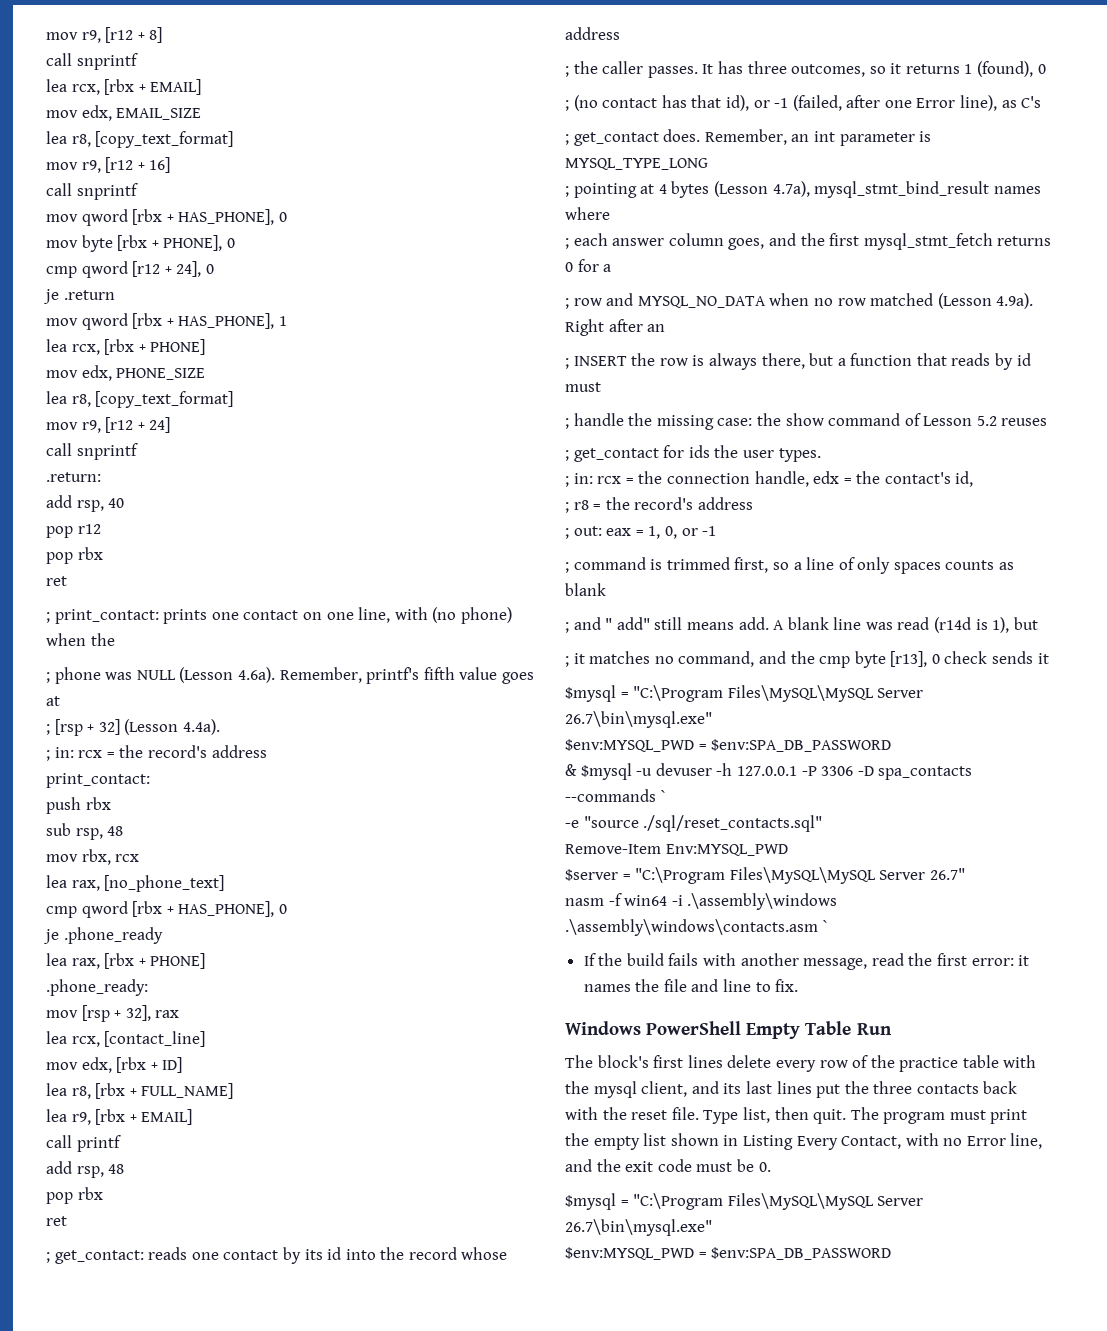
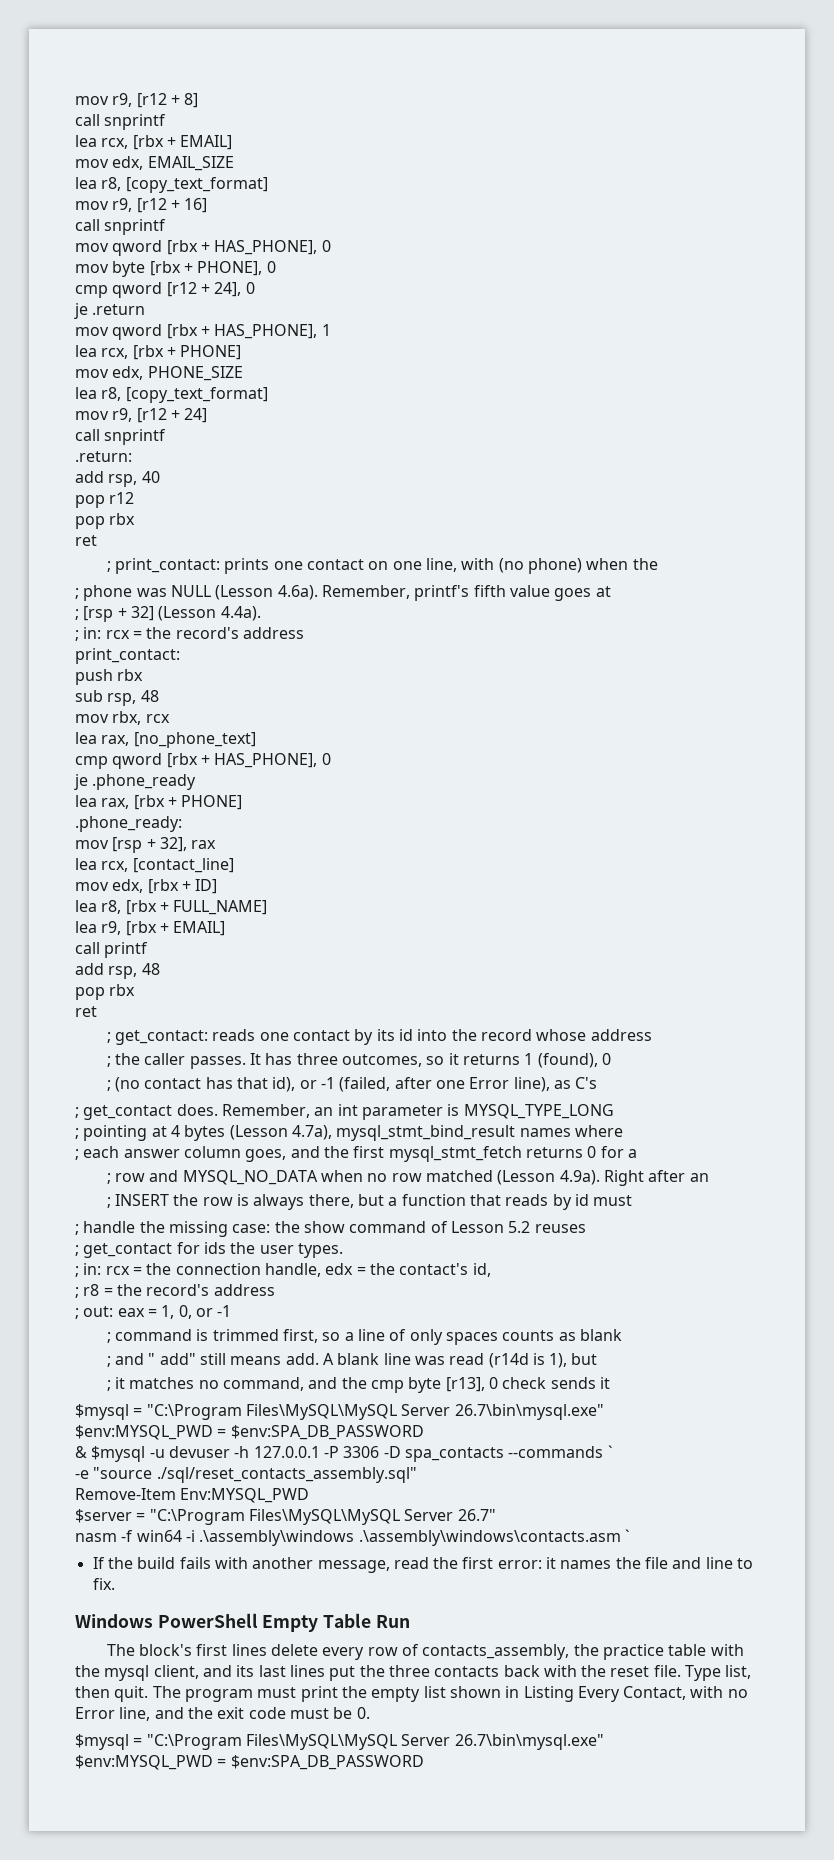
[643,815,823,832] ./sql/reset_contacts.sql" -> [156,1467,417,1483] ./sql/reset_contacts_assembly.sql"
(869, 1061) none -> [422,1644,570,1660] contacts_assembly,

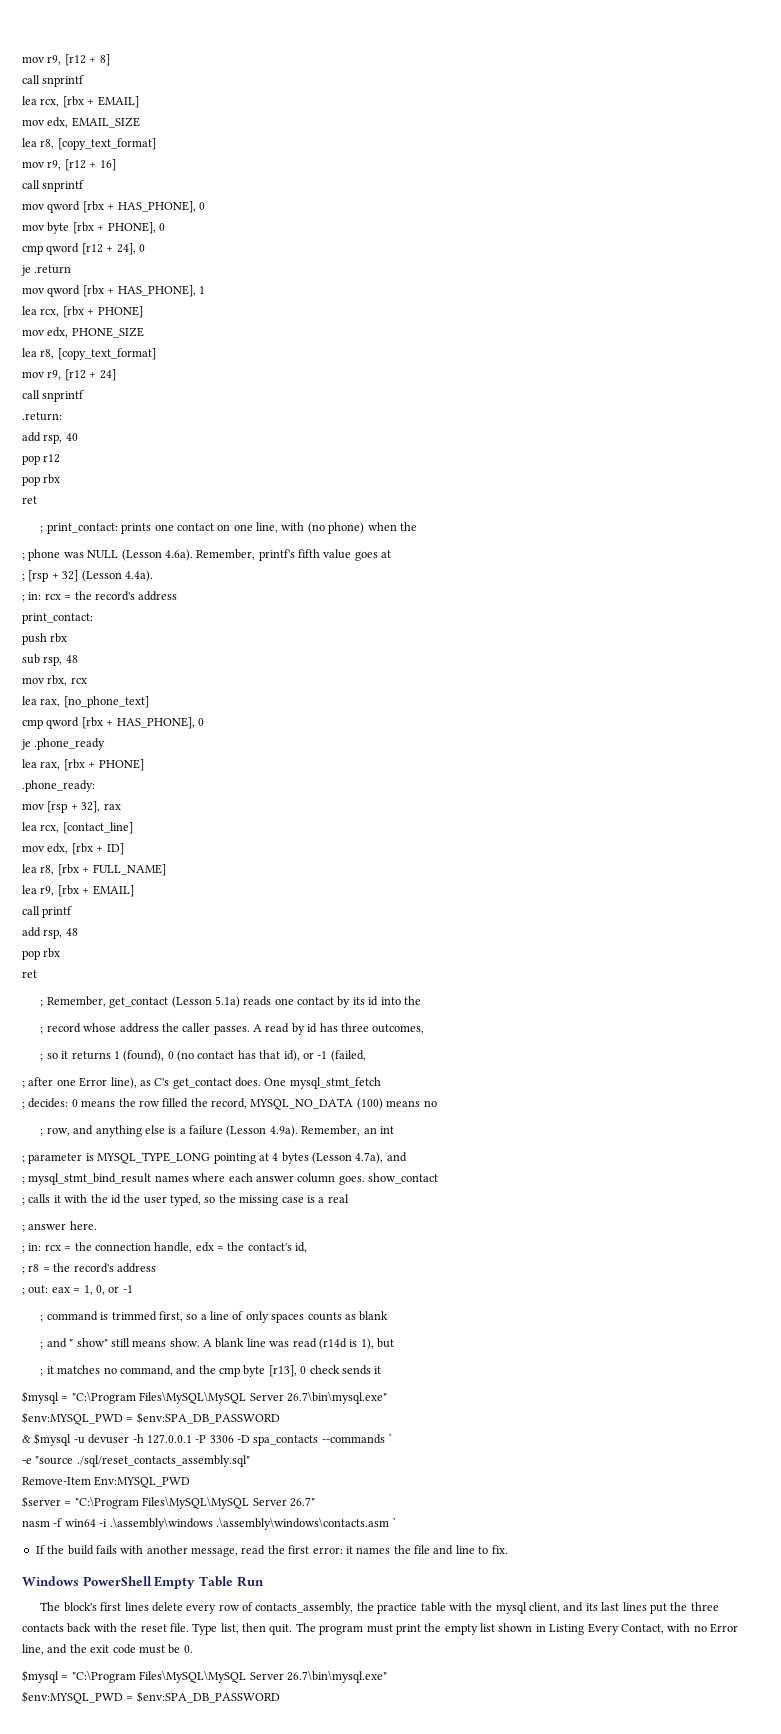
[114,1030,208,1045] get_contact: -> [46,996,240,1008] Remember, get_contact (Lesson 5.1a)
(477, 1035) none -> [40,1027,44,1034] // ;
[106,1056,111,1067] // ; -> (159, 1028) none
[249,1053,261,1065] It -> [253,1023,318,1035] A read by id
(422, 1060) none -> [40,1054,44,1061] // ;
[106,1080,111,1091] // ; -> (174, 1055) none
(391, 1084) none -> [22,1081,25,1088] // ;
[75,1104,218,1120] // ; get_contact does. -> [172,1077,381,1089] [22,1098,437,1110] [40,1125,298,1137] get_contact does. One mysql_stmt_fetch // ; decides: 0 means the row filled the record, MYSQL_NO_DATA (100) means no // ; row, and anything else is a failure (Lesson 4.9a).
(358, 1110) none -> [22,1156,25,1163] // ;
[75,1128,79,1139] // ; -> (211, 1158) none
(332, 1132) none -> [386,1152,407,1162] [22,1177,25,1184] and // ;
[75,1149,79,1160] // ; -> (226, 1177) none
[245,1146,637,1162] [106,1170,709,1186] [106,1194,633,1210] [75,1221,586,1237] [75,1242,343,1258] goes, and the first mysql_stmt_fetch returns 0 for a // ; row and MYSQL_NO_DATA when no row matched (Lesson 4.9a). Right after an // ; INSERT the row is always there, but a function that reads by id must // ; handle the missing case: the show command of Lesson 5.2 reuses // ; get_contact for ids the user types. -> [338,1173,438,1185] [22,1194,349,1206] [22,1221,97,1232] goes. show_contact // ; calls it with the id the user typed, so the missing case is a real // ; answer here.
[159,1353,196,1365] add" -> [76,1338,108,1347] show"
[285,1353,319,1365] add. -> [169,1338,200,1347] show.

